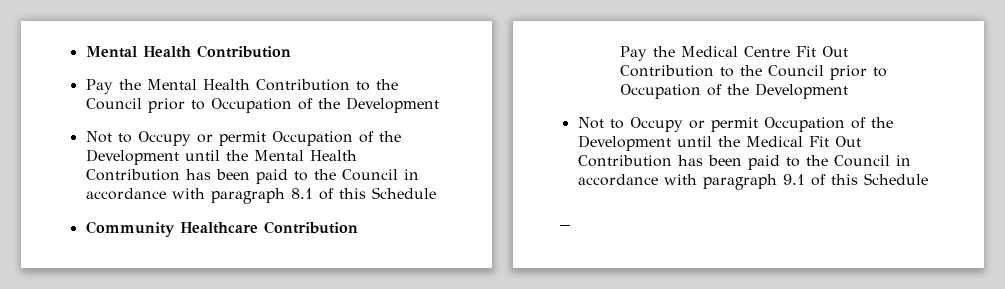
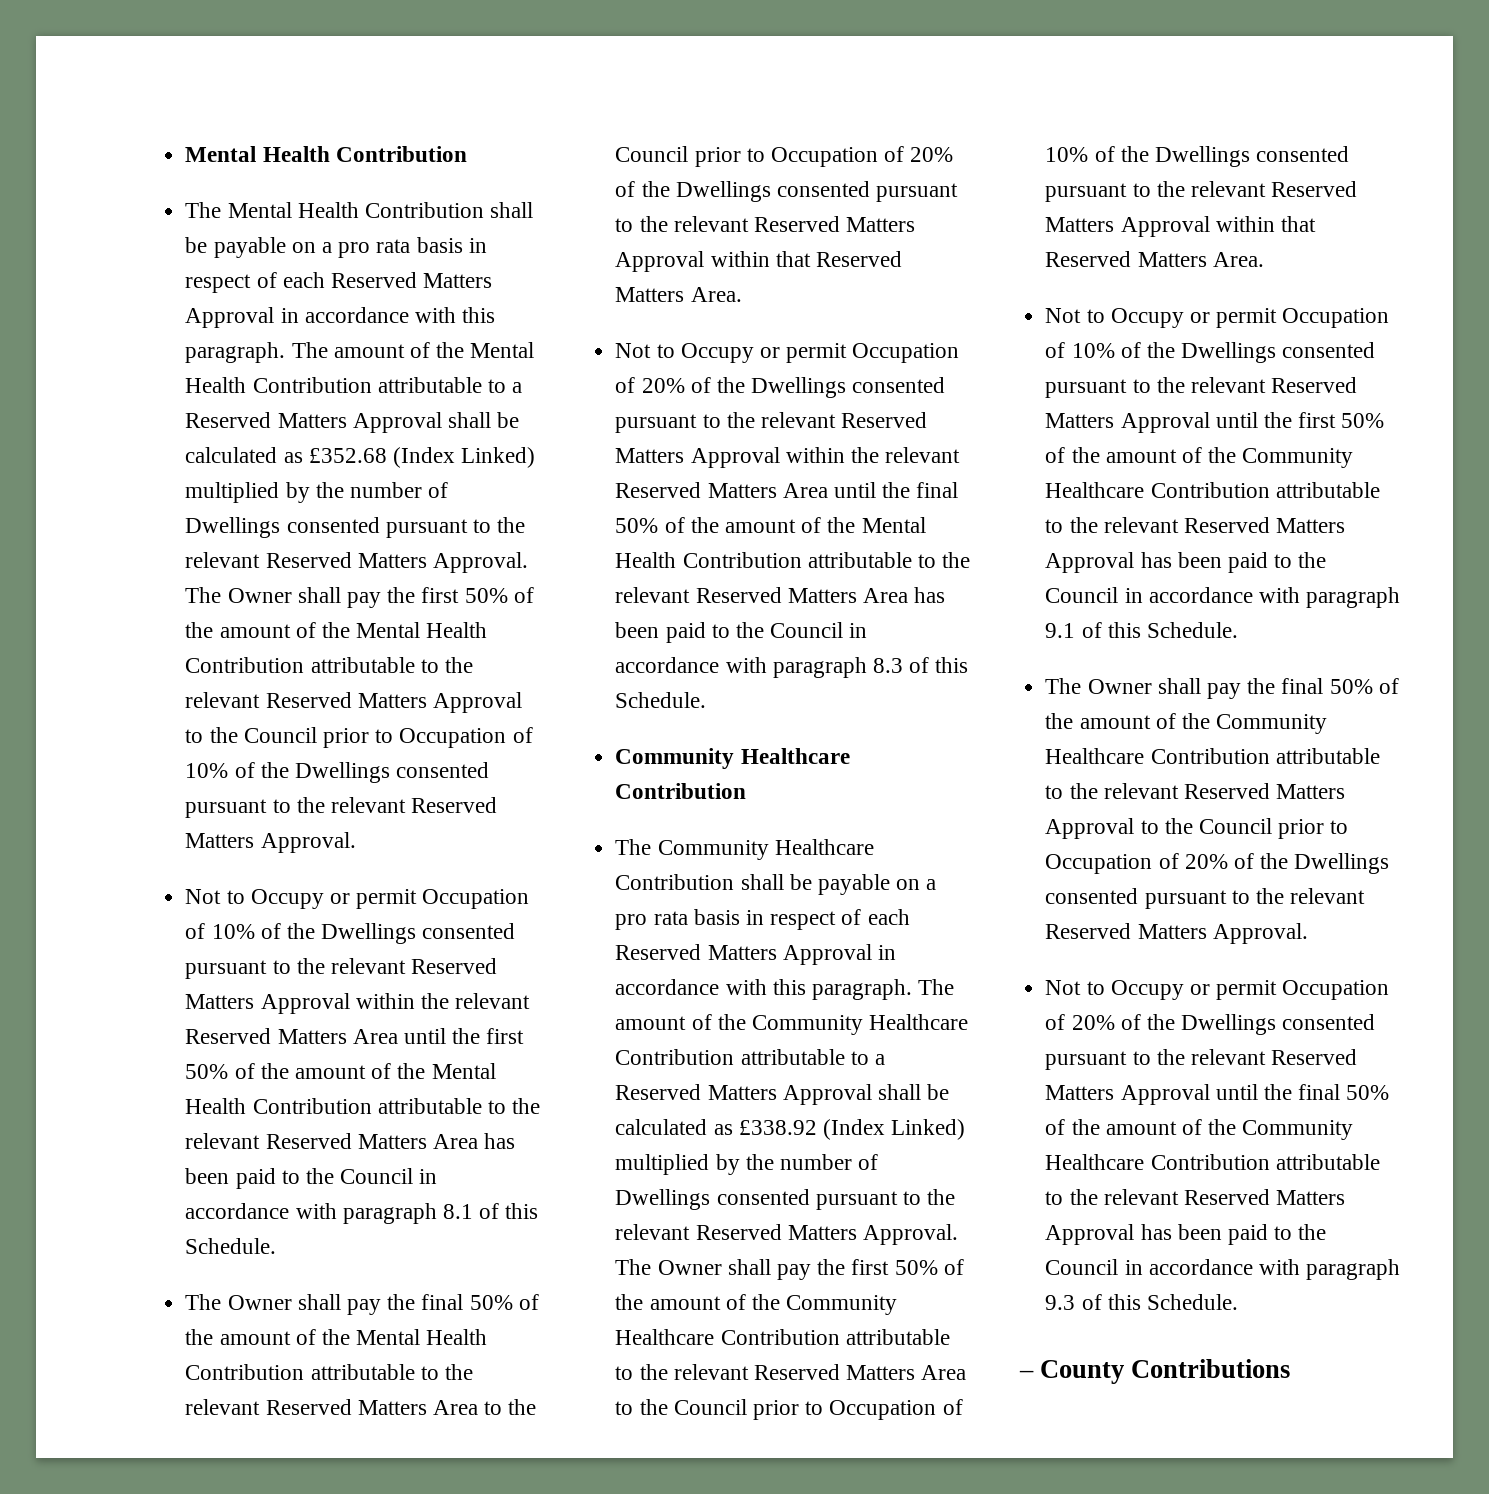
[85,79,398,94] [85,97,439,113] [85,131,401,146] [85,149,357,165] [85,169,180,181] Pay the Mental Health Contribution to the Council prior to Occupation of the Development // Not to Occupy or permit Occupation of the Development until the Mental Health Contribution -> [185,202,534,218] [185,237,487,258] [185,272,493,293] [185,307,496,328] [185,342,535,363] [185,377,523,393] [185,412,520,433] [185,447,536,468] [185,482,449,503] [185,517,526,538] [185,552,528,573] [185,587,534,608] [185,622,488,638] [185,657,473,673] [185,692,522,713] [185,727,533,748] [185,762,490,783] [185,797,498,818] [185,832,356,853] [185,889,530,909] [185,923,516,944] [185,958,498,979] [185,993,531,1014] [185,1028,525,1044] [185,1063,496,1079] [185,1098,541,1114] [185,1133,478,1149] The Mental Health Contribution shall be payable on a pro rata basis in respect of each Reserved Matters Approval in accordance with this paragraph. The amount of the Mental Health Contribution attributable to a Reserved Matters Approval shall be calculated as £352.68 (Index Linked) multiplied by the number of Dwellings consented pursuant to the relevant Reserved Matters Approval. The Owner shall pay the first 50% of the amount of the Mental Health Contribution attributable to the relevant Reserved Matters Approval to the Council prior to Occupation of 10% of the Dwellings consented pursuant to the relevant Reserved Matters Approval. // Not to Occupy or permit Occupation of 10% of the Dwellings consented pursuant to the relevant Reserved Matters Approval within the relevant Reserved Matters Area until the first 50% of the amount of the Mental Health Contribution attributable to the relevant Reserved Matters Area
[371,187,436,199] [85,221,358,237] [619,46,848,61] [619,65,887,80] [619,83,848,99] [577,117,893,132] [577,135,861,151] [577,155,672,167] Schedule // Community Healthcare Contribution // Pay the Medical Centre Fit Out Contribution to the Council prior to Occupation of the Development // Not to Occupy or permit Occupation of the Development until the Medical Fit Out Contribution -> [185,1238,277,1254] [185,1294,539,1315] [185,1329,488,1345] [185,1364,473,1380] [185,1399,537,1415] [615,146,954,167] [615,181,959,202] [615,216,916,232] [615,251,902,272] [615,287,742,302] [615,343,960,363] [615,377,946,398] [615,412,928,433] [615,447,961,468] [615,482,959,498] [615,517,926,533] [615,552,971,568] [615,587,946,603] [615,622,868,643] [615,657,969,678] [615,692,707,708] [615,748,850,769] [615,783,747,799] [615,839,874,860] [615,874,937,895] [615,909,910,930] [615,944,896,965] [615,979,955,1000] [615,1014,969,1035] [615,1049,885,1065] [615,1084,950,1105] [615,1119,966,1140] [615,1154,879,1175] [615,1189,956,1210] [615,1224,958,1245] [615,1259,964,1280] [615,1294,898,1315] [615,1329,950,1345] [615,1364,967,1380] [615,1399,963,1420] [1045,146,1350,167] [1045,181,1358,202] [1045,216,1316,237] [1045,251,1264,267] [1045,308,1390,328] [1045,342,1376,363] [1045,377,1358,398] [1045,412,1385,433] [1045,447,1354,468] [1045,482,1380,498] [1045,517,1346,533] [1045,552,1135,573] Schedule. // The Owner shall pay the final 50% of the amount of the Mental Health Contribution attributable to the relevant Reserved Matters Area to the Council prior to Occupation of 20% of the Dwellings consented pursuant to the relevant Reserved Matters Approval within that Reserved Matters Area. // Not to Occupy or permit Occupation of 20% of the Dwellings consented pursuant to the relevant Reserved Matters Approval within the relevant Reserved Matters Area until the final 50% of the amount of the Mental Health Contribution attributable to the relevant Reserved Matters Area has been paid to the Council in accordance with paragraph 8.3 of this Schedule. // Community Healthcare Contribution // The Community Healthcare Contribution shall be payable on a pro rata basis in respect of each Reserved Matters Approval in accordance with this paragraph. The amount of the Community Healthcare Contribution attributable to a Reserved Matters Approval shall be calculated as £338.92 (Index Linked) multiplied by the number of Dwellings consented pursuant to the relevant Reserved Matters Approval. The Owner shall pay the first 50% of the amount of the Community Healthcare Contribution attributable to the relevant Reserved Matters Area to the Council prior to Occupation of 10% of the Dwellings consented pursuant to the relevant Reserved Matters Approval within that Reserved Matters Area. // Not to Occupy or permit Occupation of 10% of the Dwellings consented pursuant to the relevant Reserved Matters Approval until the first 50% of the amount of the Community Healthcare Contribution attributable to the relevant Reserved Matters Approval
[863,173,928,185] Schedule -> [1146,622,1238,638] [1045,678,1399,699] [1045,713,1328,734] [1045,748,1380,764] [1045,783,1346,799] [1045,818,1349,839] [1045,853,1390,874] [1045,888,1366,909] [1045,923,1308,944] [1045,980,1390,1000] [1045,1014,1376,1035] [1045,1049,1358,1070] [1045,1084,1390,1105] [1045,1119,1354,1140] [1045,1154,1380,1170] [1045,1189,1346,1205] [1045,1224,1327,1245] [1045,1259,1401,1280] [1045,1294,1238,1310] Schedule. // The Owner shall pay the final 50% of the amount of the Community Healthcare Contribution attributable to the relevant Reserved Matters Approval to the Council prior to Occupation of 20% of the Dwellings consented pursuant to the relevant Reserved Matters Approval. // Not to Occupy or permit Occupation of 20% of the Dwellings consented pursuant to the relevant Reserved Matters Approval until the final 50% of the amount of the Community Healthcare Contribution attributable to the relevant Reserved Matters Approval has been paid to the Council in accordance with paragraph 9.3 of this Schedule.
(570, 227) none -> [1040,1359,1291,1384] County Contributions

